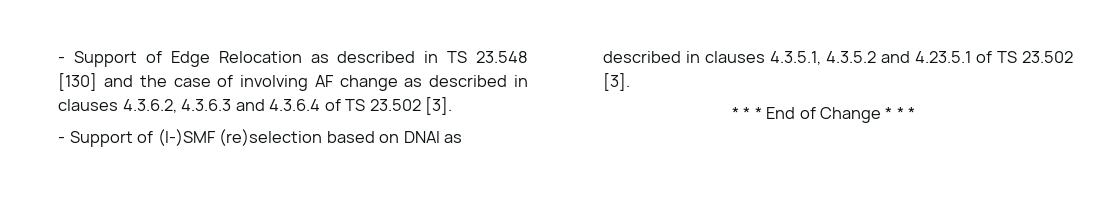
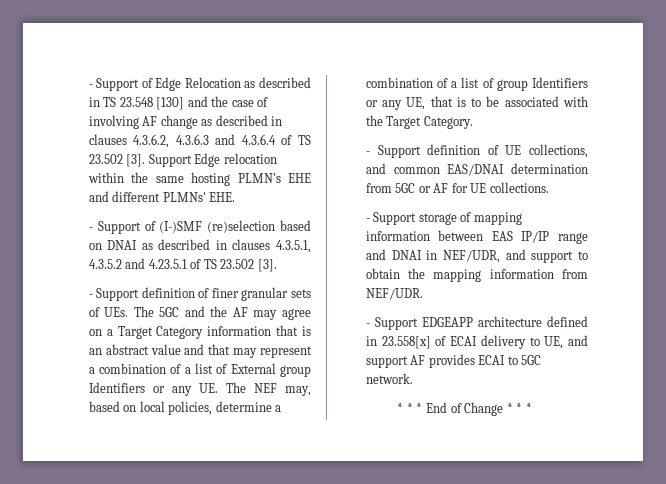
(453, 106) none -> [148,153,277,167] [87,172,311,186] [88,191,236,202] Support Edge relocation within the same hosting PLMN's EHE and different PLMNs' EHE.
(631, 82) none -> [88,287,311,301] [88,306,311,320] [88,325,312,339] [88,344,312,358] [88,363,312,377] [88,382,311,396] [88,401,282,415] [365,77,588,91] [365,96,588,110] [365,115,473,129] [365,144,588,158] [365,163,588,176] [365,182,549,193] [365,212,522,225] [365,230,588,244] [365,249,588,263] [365,268,588,282] [365,288,423,300] [365,316,588,330] [365,335,588,349] [365,354,542,368] [365,373,413,384] // - Support definition of finer granular sets of UEs. The 5GC and the AF may agree on a Target Category information that is an abstract value and that may represent a combination of a list of External group Identifiers or any UE. The NEF may, based on local policies, determine a combination of a list of group Identifiers or any UE, that is to be associated with the Target Category. // - Support definition of UE collections, and common EAS/DNAI determination from 5GC or AF for UE collections. // - Support storage of mapping information between EAS IP/IP range and DNAI in NEF/UDR, and support to obtain the mapping information from NEF/UDR. // - Support EDGEAPP architecture defined in 23.558[x] of ECAI delivery to UE, and support AF provides ECAI to 5GC network.

